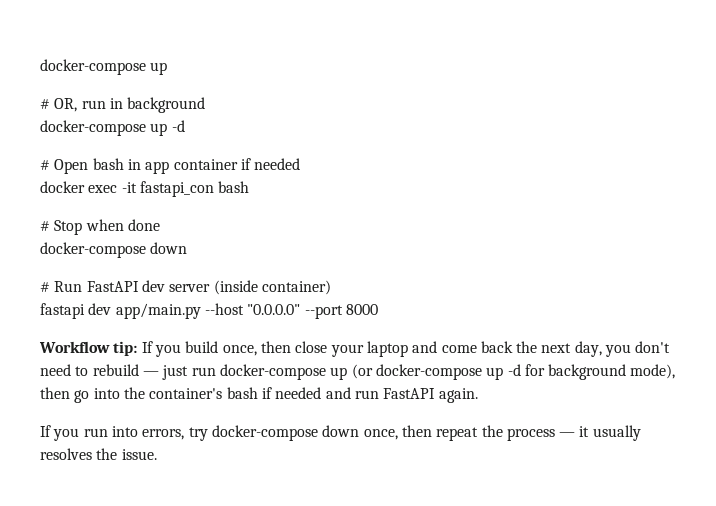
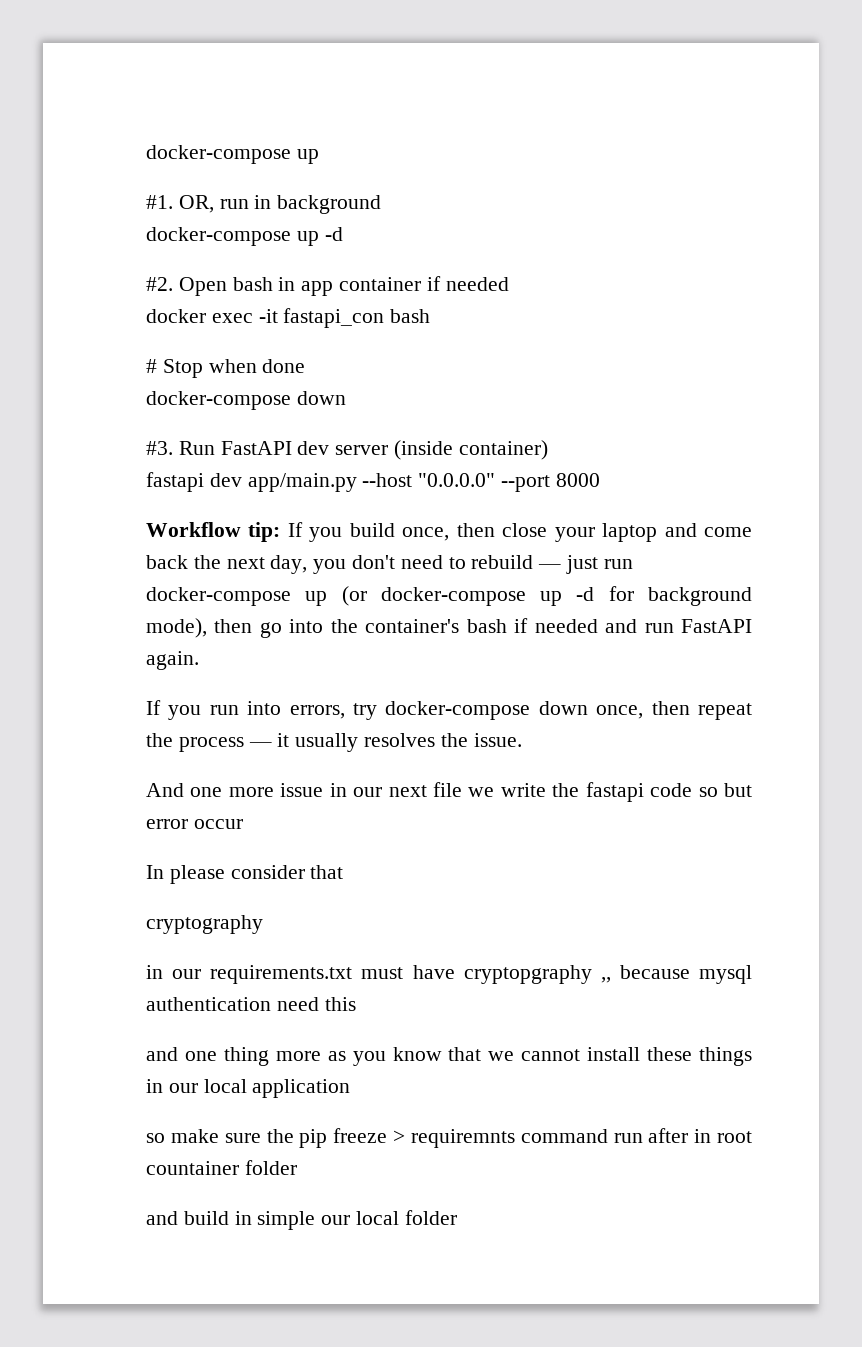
[40,99,50,109] # -> [146,195,173,209] #1.
[40,160,50,170] # -> [146,277,173,291] #2.
[40,282,50,292] # -> [146,441,173,455] #3.
(157, 454) none -> [146,782,753,802] [146,819,243,829] [146,865,344,884] [146,915,263,934] [146,965,752,984] [146,997,356,1011] [146,1047,753,1066] [146,1079,351,1098] [146,1128,752,1148] [146,1160,297,1175] [146,1210,457,1230] // And one more issue in our next file we write the fastapi code so but error occur // In please consider that // cryptography // in our requirements.txt must have cryptopgraphy ,, because mysql authentication need this // and one thing more as you know that we cannot install these things in our local application // so make sure the pip freeze > requiremnts command run after in root countainer folder // and build in simple our local folder

